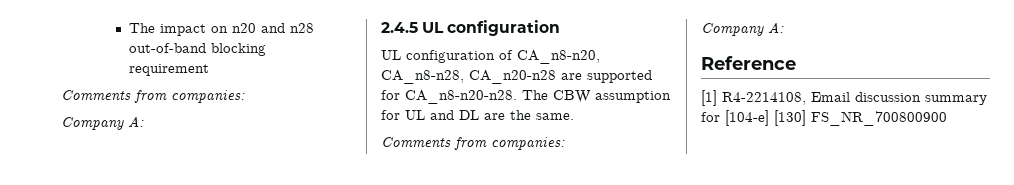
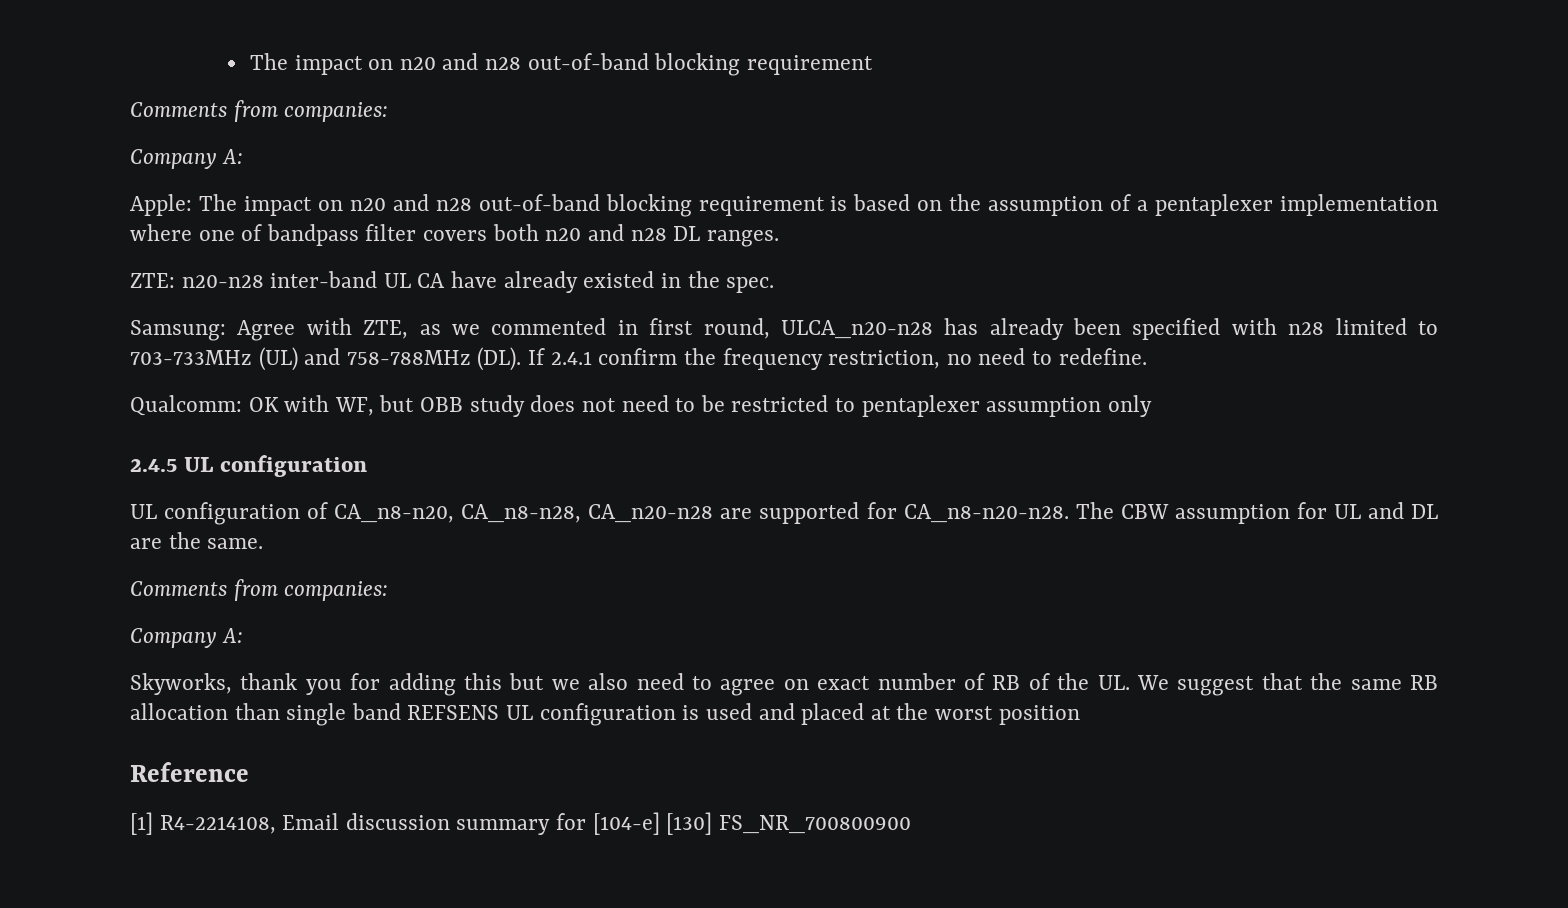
(144, 121) none -> [130,194,1438,217] [130,224,779,247] [130,271,775,293] [130,318,1439,341] [130,347,1147,371] [130,395,1152,417] // Apple: The impact on n20 and n28 out-of-band blocking requirement is based on the assumption of a pentaplexer implementation where one of bandpass filter covers both n20 and n28 DL ranges. // ZTE: n20-n28 inter-band UL CA have already existed in the spec. // Samsung: Agree with ZTE, as we commented in first round, ULCA_n20-n28 has already been specified with n28 limited to 703-733MHz (UL) and 758-788MHz (DL). If 2.4.1 confirm the frequency restriction, no need to redefine. // Qualcomm: OK with WF, but OBB study does not need to be restricted to pentaplexer assumption only
(784, 27) none -> [130,673,1438,696] [130,703,1080,726] // Skyworks, thank you for adding this but we also need to agree on exact number of RB of the UL. We suggest that the same RB allocation than single band REFSENS UL configuration is used and placed at the worst position

